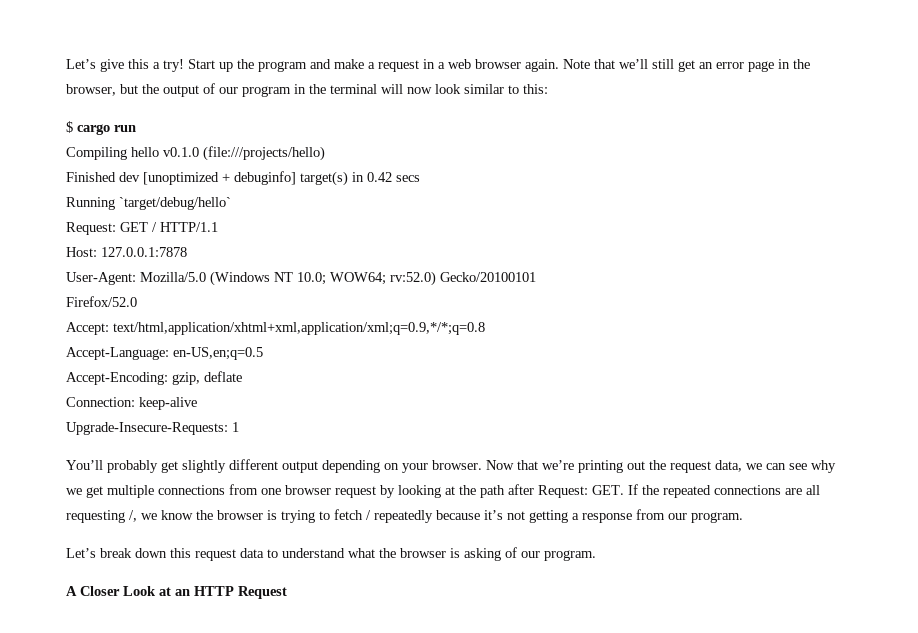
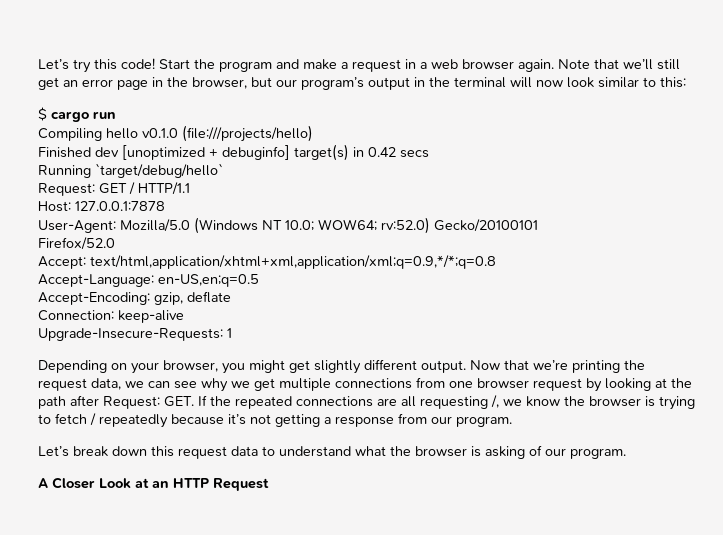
[66,59,233,72] Let’s give this a try! Start up -> [38,58,190,73] Let’s try this code! Start
[142,83,291,97] the output of our program -> [276,77,410,90] our program’s output
[66,459,482,473] You’ll probably get slightly different output depending on your browser. -> [38,359,466,374] Depending on your browser, you might get slightly different output.
[627,461,645,470] out -> (620, 366) none

